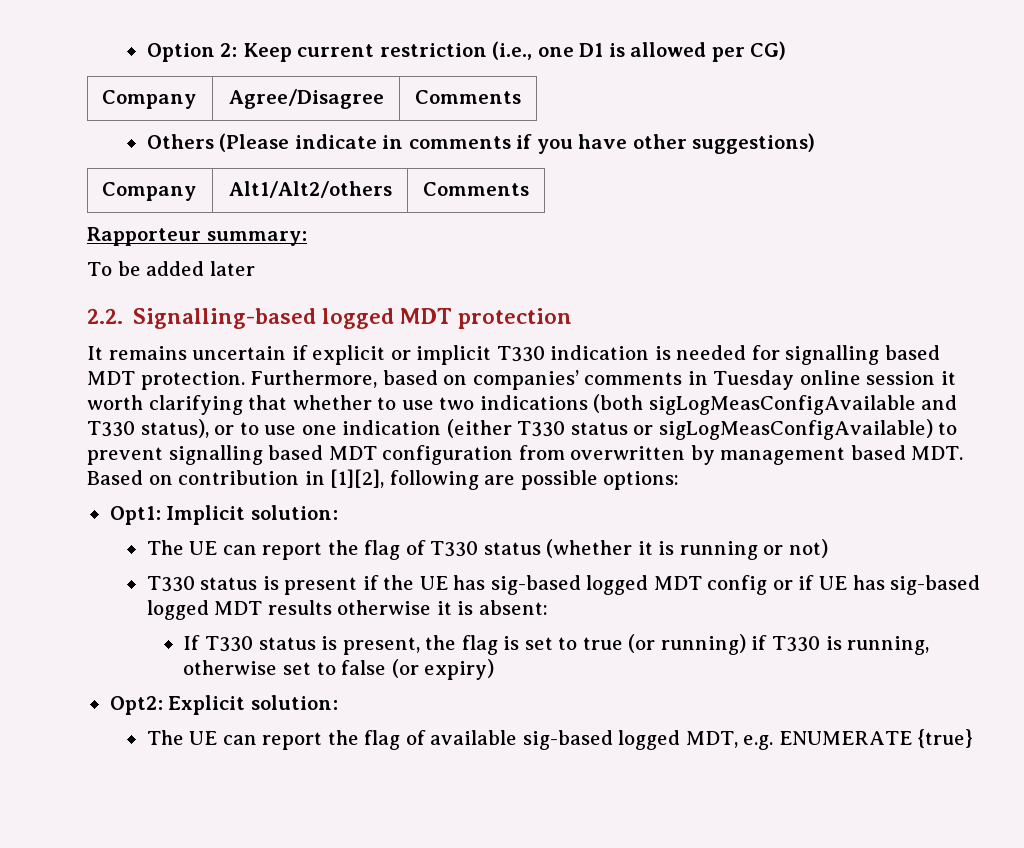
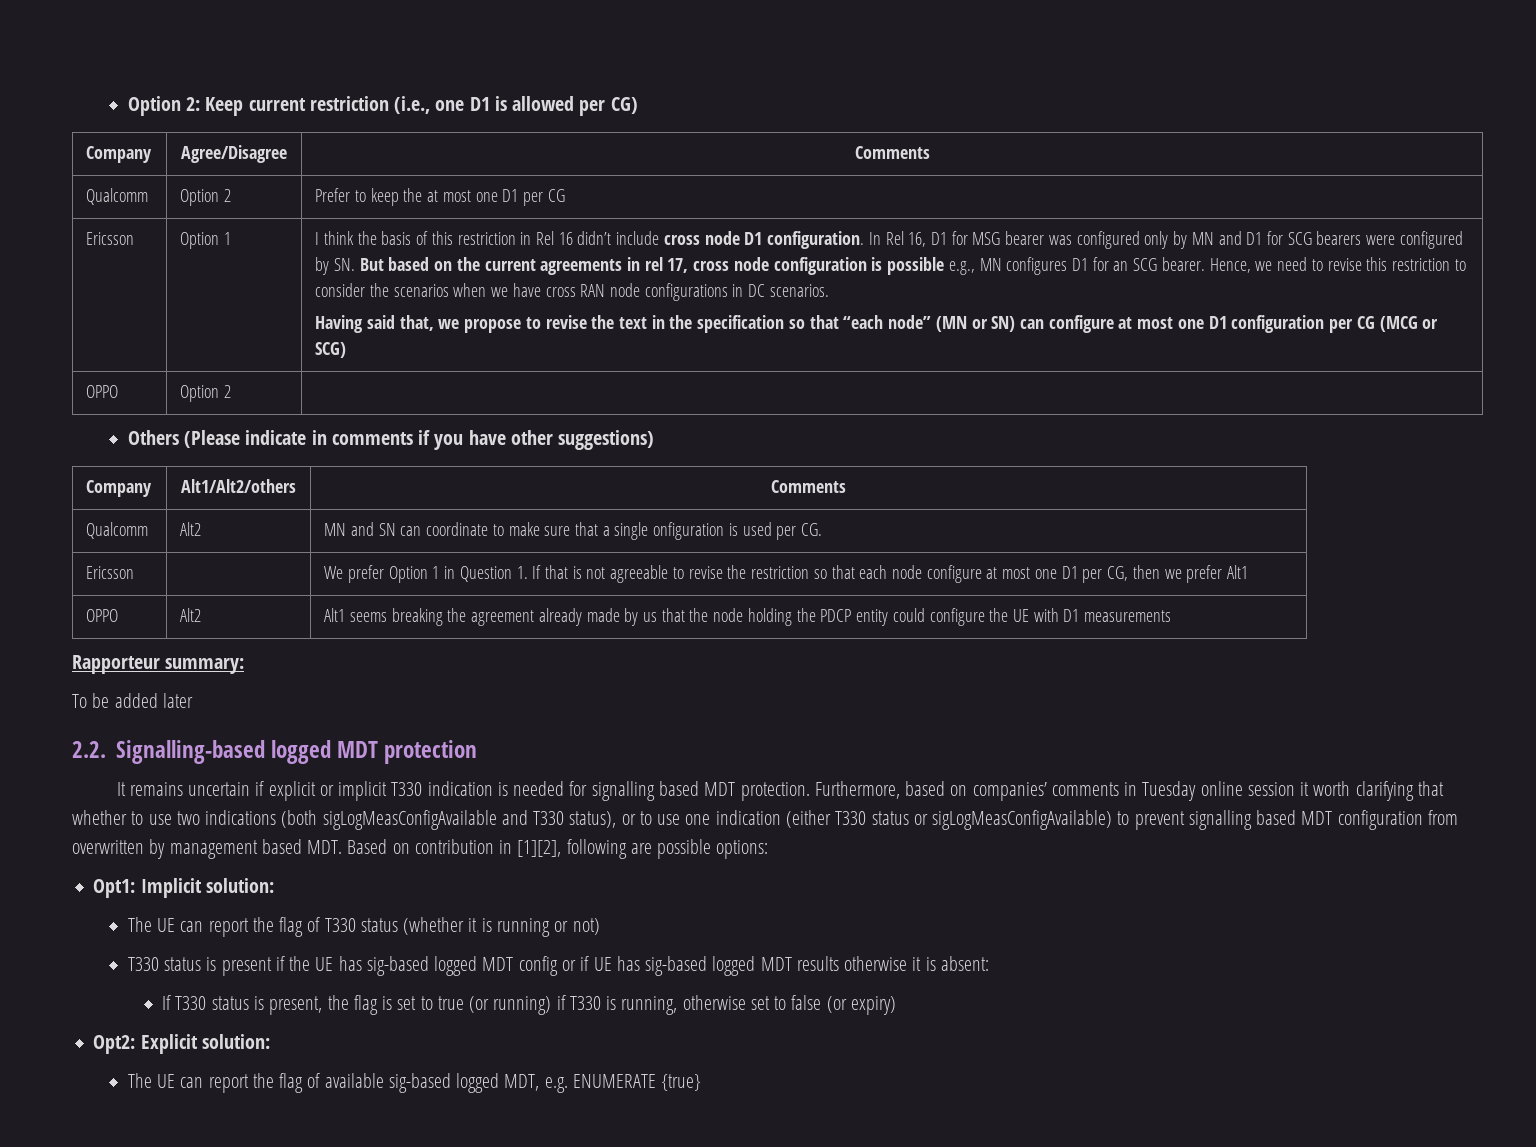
(521, 97) none -> [86,188,149,205] [180,189,231,206] [315,188,565,206] [86,232,135,245] [180,232,231,249] [315,231,1463,249] [315,257,1466,275] [315,283,829,301] [315,315,1439,333] [315,342,347,358] [86,385,119,398] [180,385,231,402] // Qualcomm | Option 2 | Prefer to keep the at most one D1 per CG // Ericsson | Option 1 | I think the basis of this restriction in Rel 16 didn’t include cross node D1 configuration. In Rel 16, D1 for MSG bearer was configured only by MN and D1 for SCG bearers were configured by SN. But based on the current agreements in rel 17, cross node configuration is possible e.g., MN configures D1 for an SCG bearer. Hence, we need to revise this restriction to consider the scenarios when we have cross RAN node configurations in DC scenarios. // Having said that, we propose to revise the text in the specification so that “each node” (MN or SN) can configure at most one D1 configuration per CG (MCG or SCG) // OPPO | Option 2 |
(529, 189) none -> [86,522,149,539] [180,522,202,536] [324,522,823,540] [86,566,135,579] [324,565,1248,583] [86,609,119,622] [180,608,202,622] [324,608,1172,626] // Qualcomm | Alt2 | MN and SN can coordinate to make sure that a single onfiguration is used per CG. // Ericsson | | We prefer Option 1 in Question 1. If that is not agreeable to revise the restriction so that each node configure at most one D1 per CG, then we prefer Alt1 // OPPO | Alt2 | Alt1 seems breaking the agreement already made by us that the node holding the PDCP entity could configure the UE with D1 measurements

